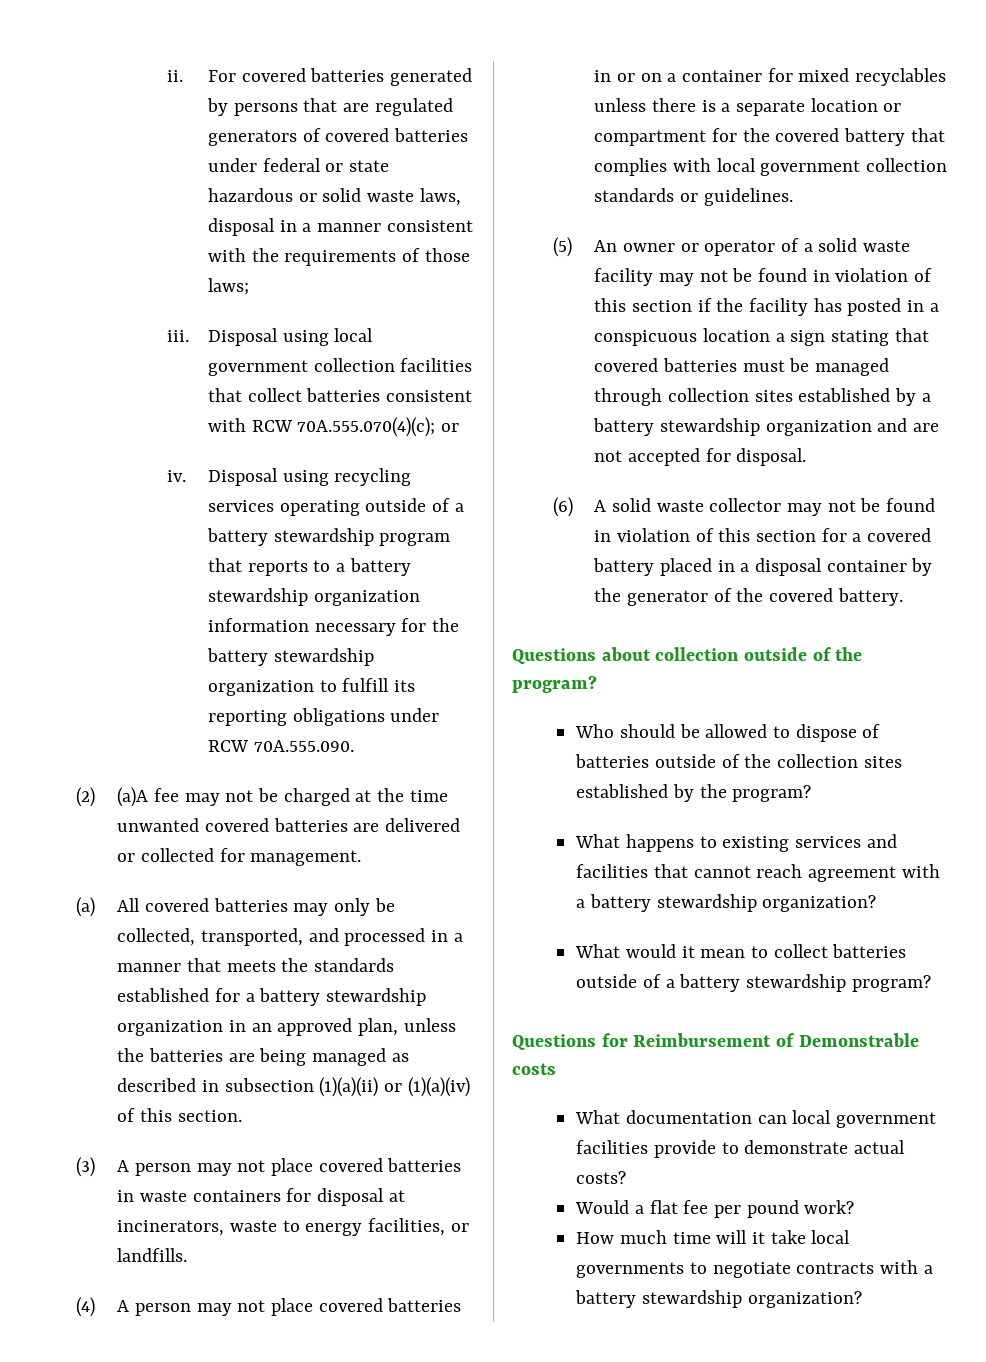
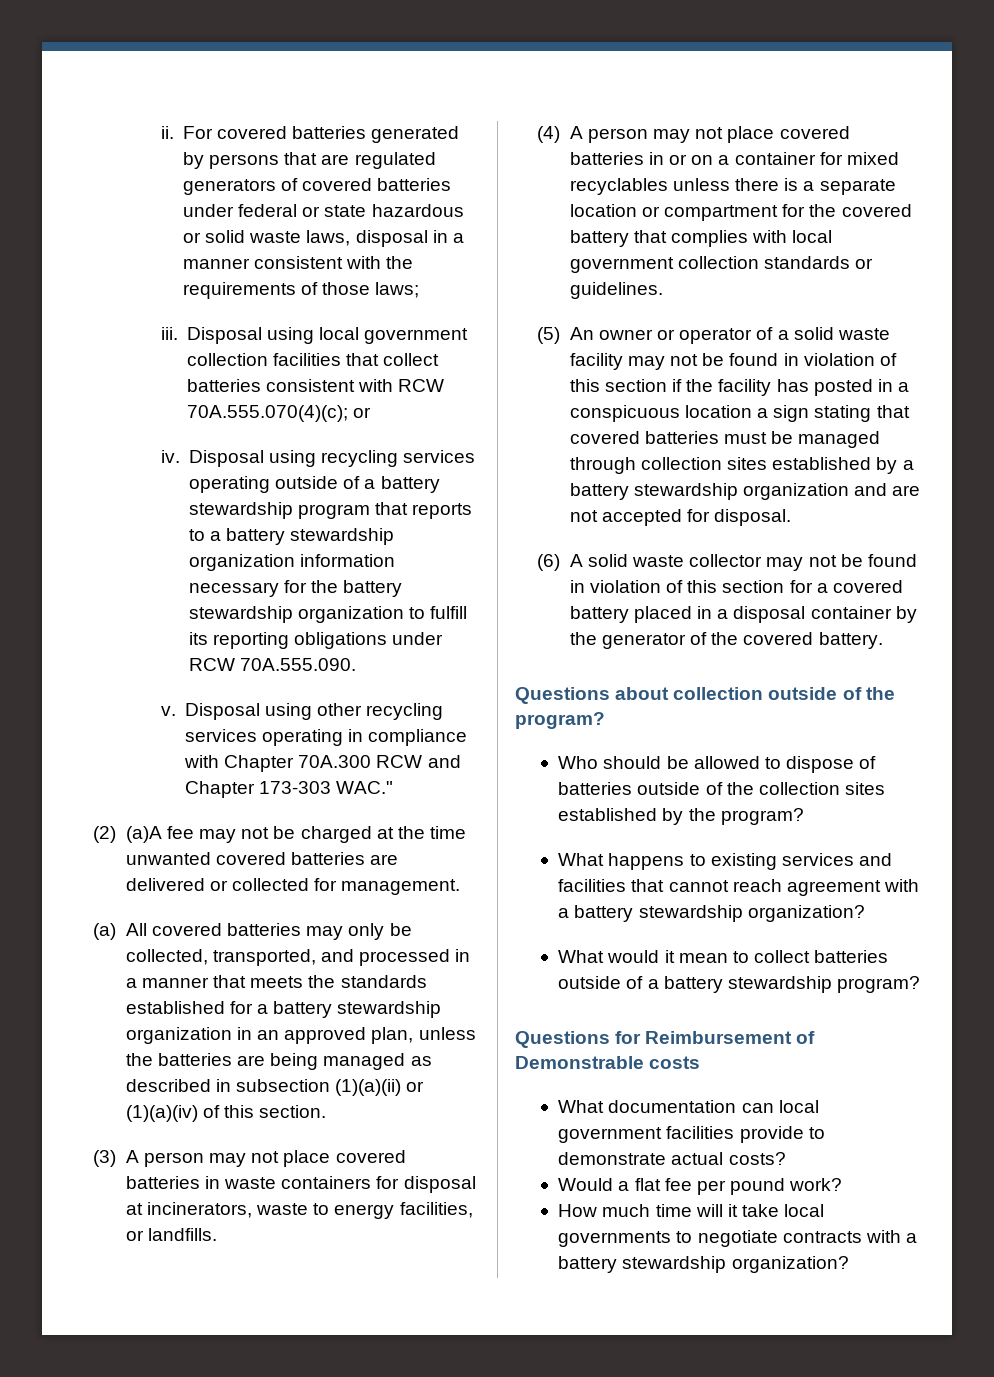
(354, 746) none -> [160,703,444,720] [185,729,468,746] [184,755,461,772] [185,781,394,798] // v. Disposal using other recycling services operating in compliance with Chapter 70A.300 RCW and Chapter 173-303 WAC."

